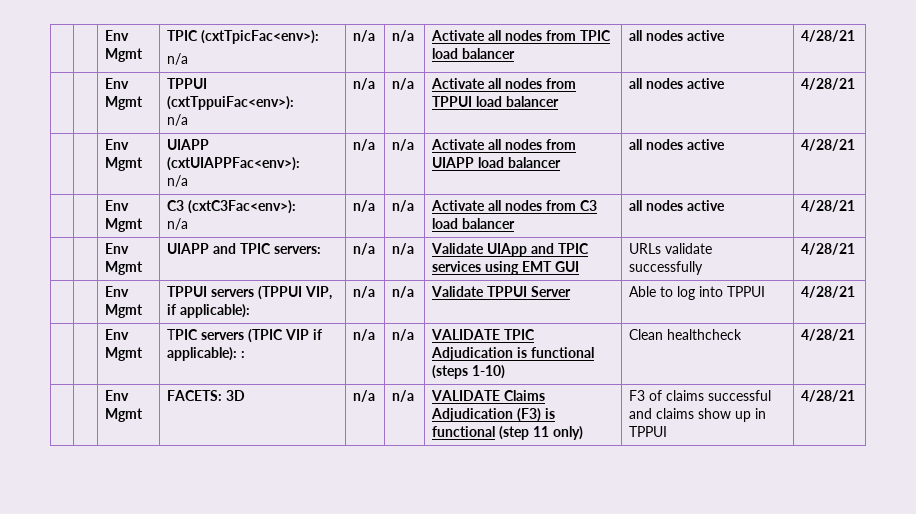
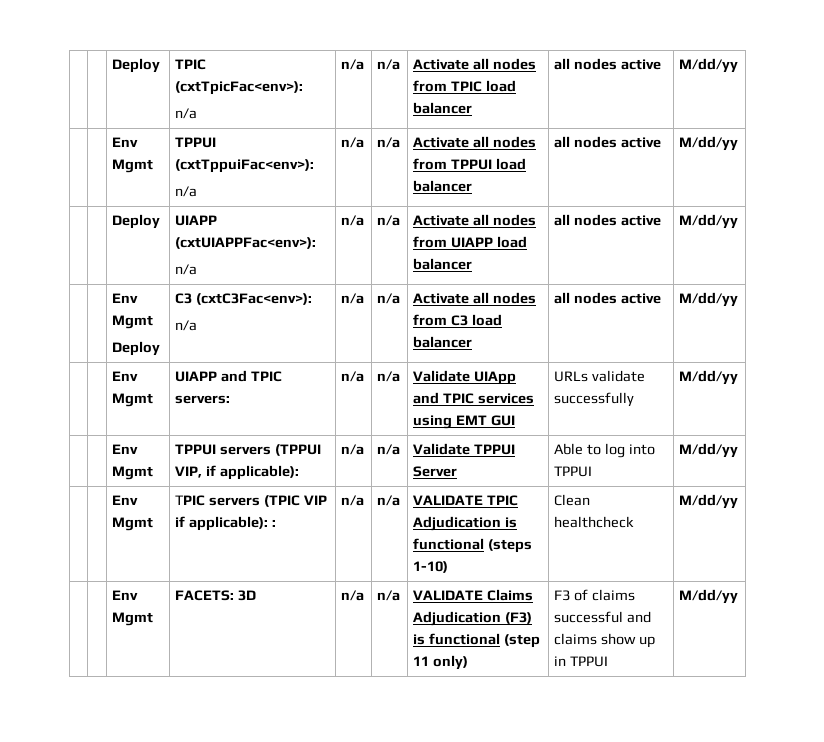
[105,30,130,41] [105,48,144,62] | | Env Mgmt -> [111,58,160,73] | | Deploy
[801,30,856,42] 4/28/21 -> [678,58,738,73] M/dd/yy
[801,78,856,90] [105,139,130,150] [105,157,144,171] 4/28/21 // | | Env Mgmt -> [678,136,738,151] [111,214,160,229] M/dd/yy // | | Deploy
[801,139,856,151] [105,200,130,211] [105,218,144,232] 4/28/21 // | | Env Mgmt -> [678,214,738,229] [111,293,138,303] [111,315,153,329] [111,341,160,356] M/dd/yy // | | Env Mgmt // Deploy
[801,200,856,212] 4/28/21 -> [678,292,738,307] M/dd/yy
[801,243,856,255] 4/28/21 -> [678,370,738,385] M/dd/yy
[801,286,856,298] 4/28/21 -> [678,443,738,458] M/dd/yy
[801,329,856,341] 4/28/21 -> [678,494,738,509] M/dd/yy
[801,390,856,402] 4/28/21 -> [678,589,738,604] M/dd/yy

